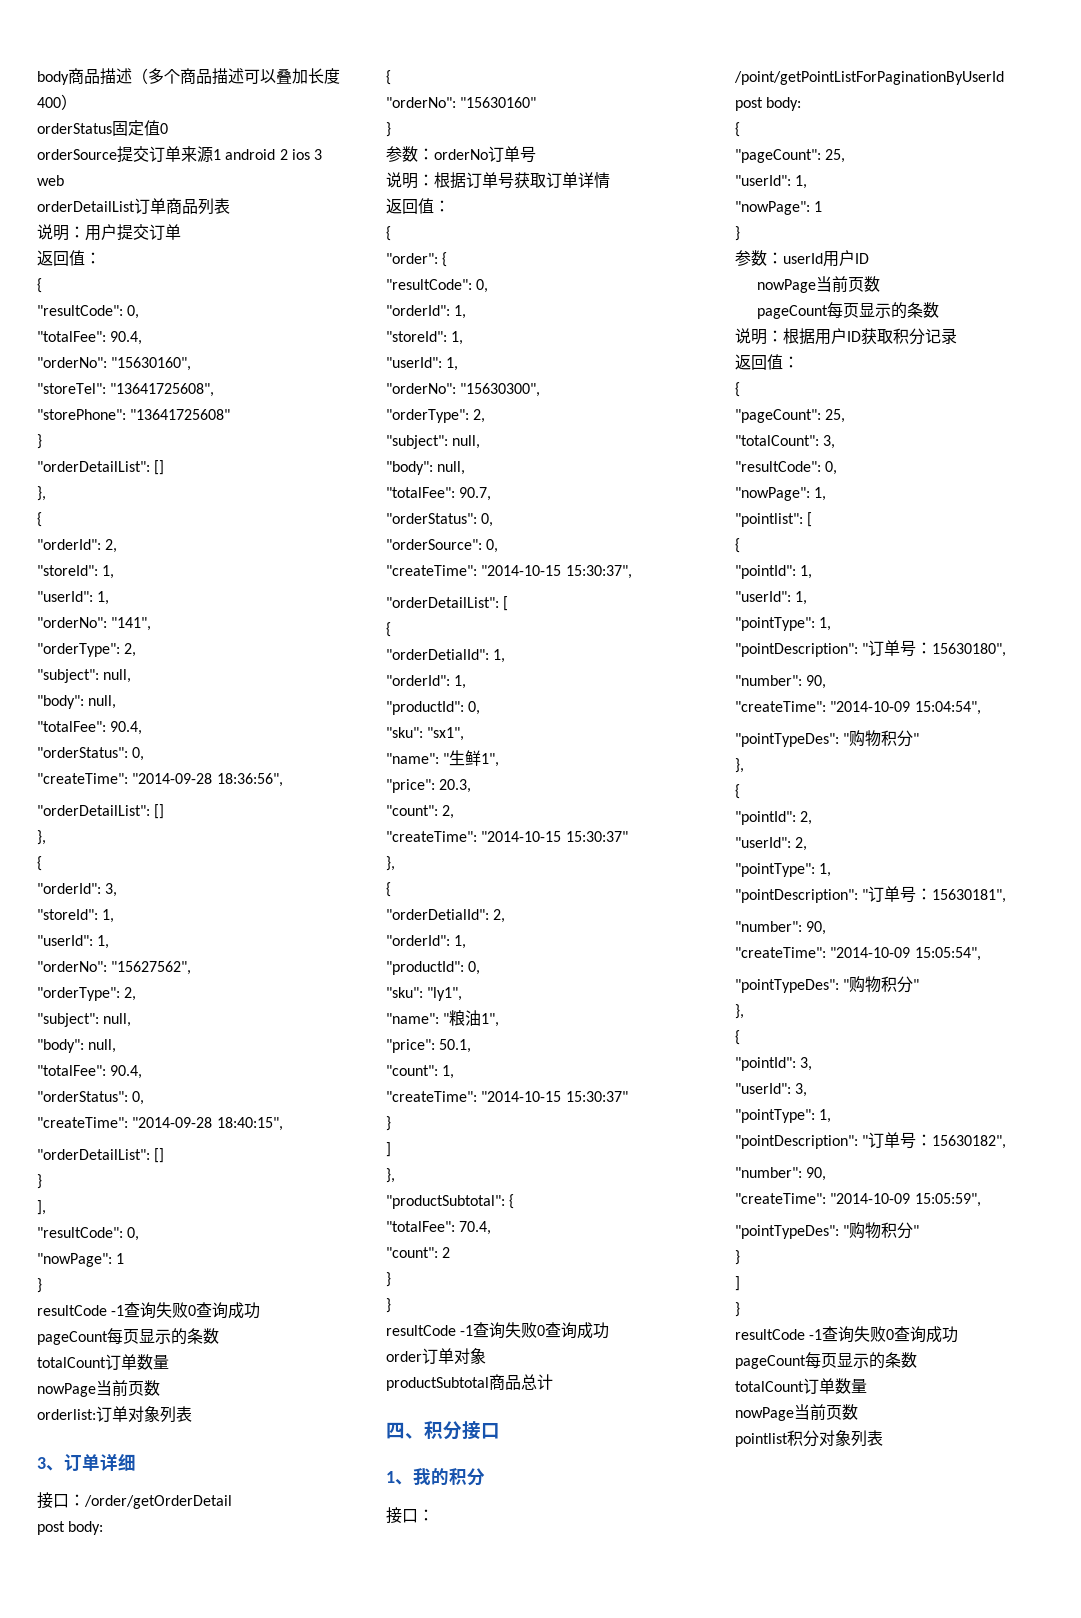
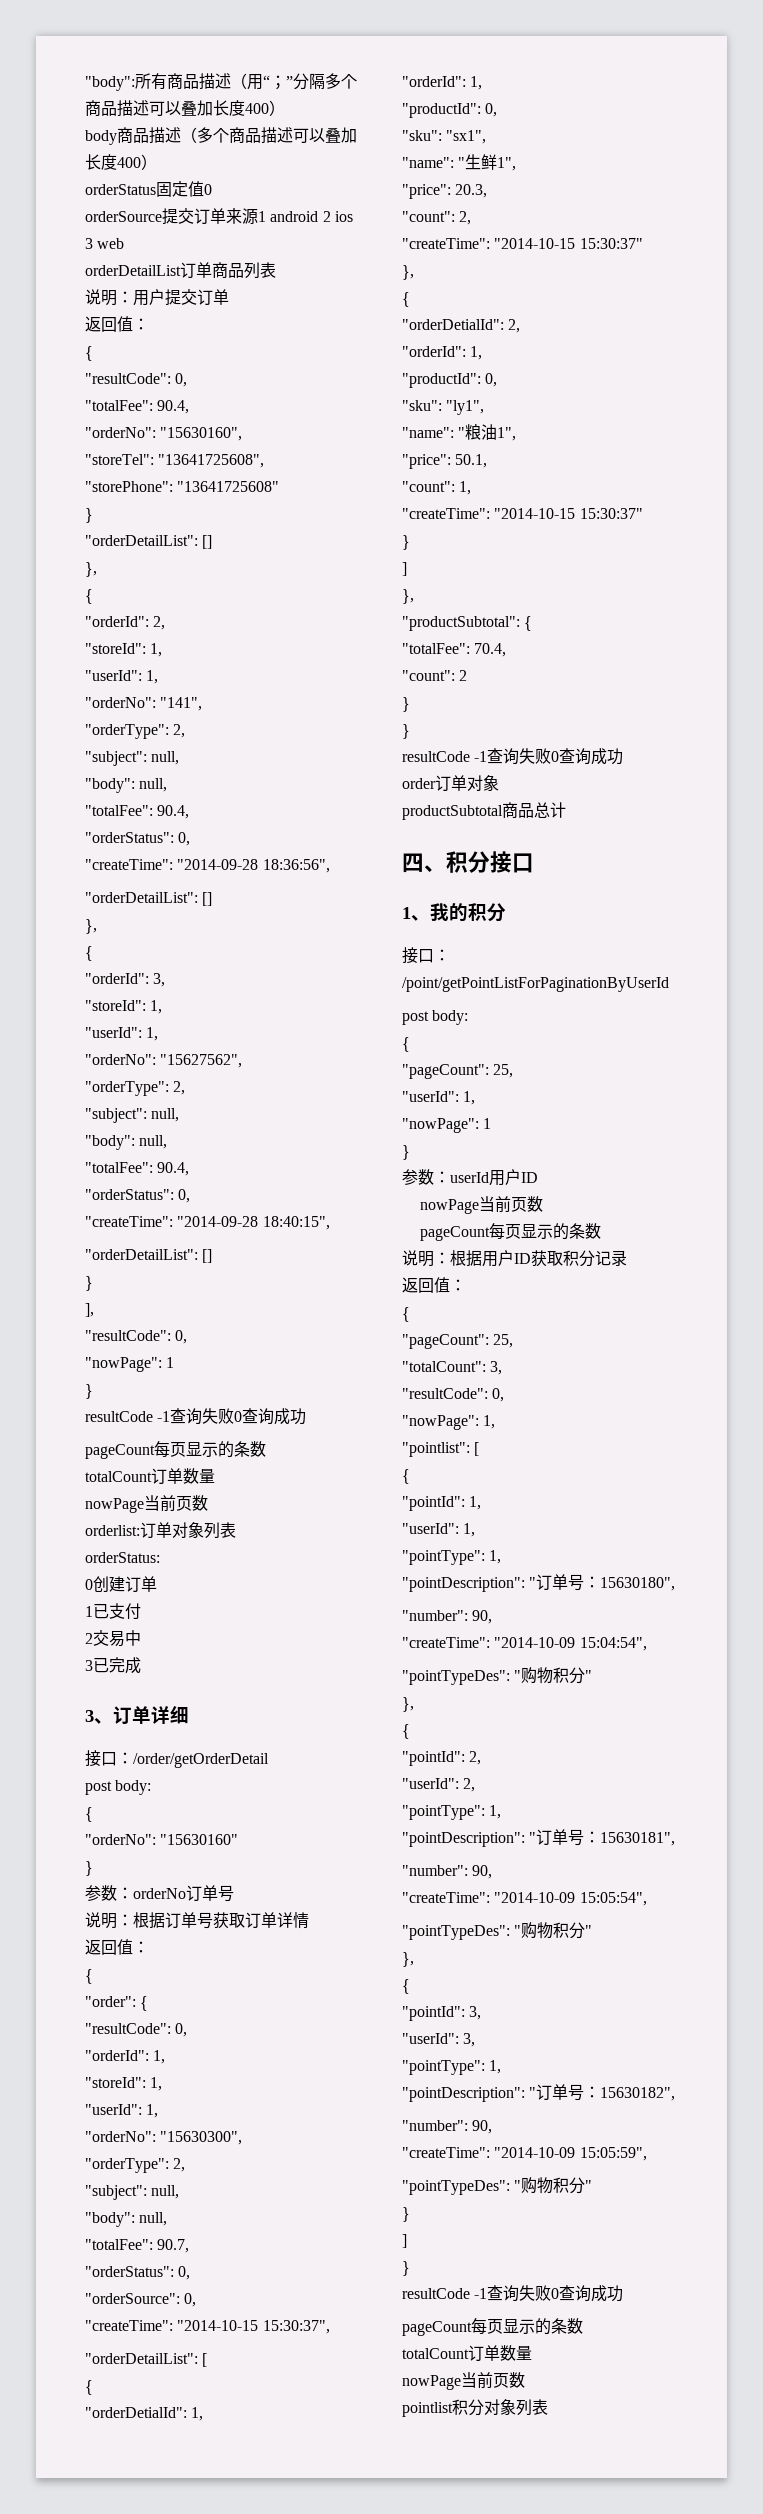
(37, 78) none -> [85,73,357,91] [85,100,285,117] "body":所有商品描述（用“；”分隔多个商品描述可以叠加长度400） //
(192, 1414) none -> [85,1552,160,1563] [85,1576,157,1593] [85,1603,141,1620] [85,1630,141,1647] [85,1657,141,1674] // orderStatus: // 0创建订单 // 1已支付 // 2交易中 // 3已完成

